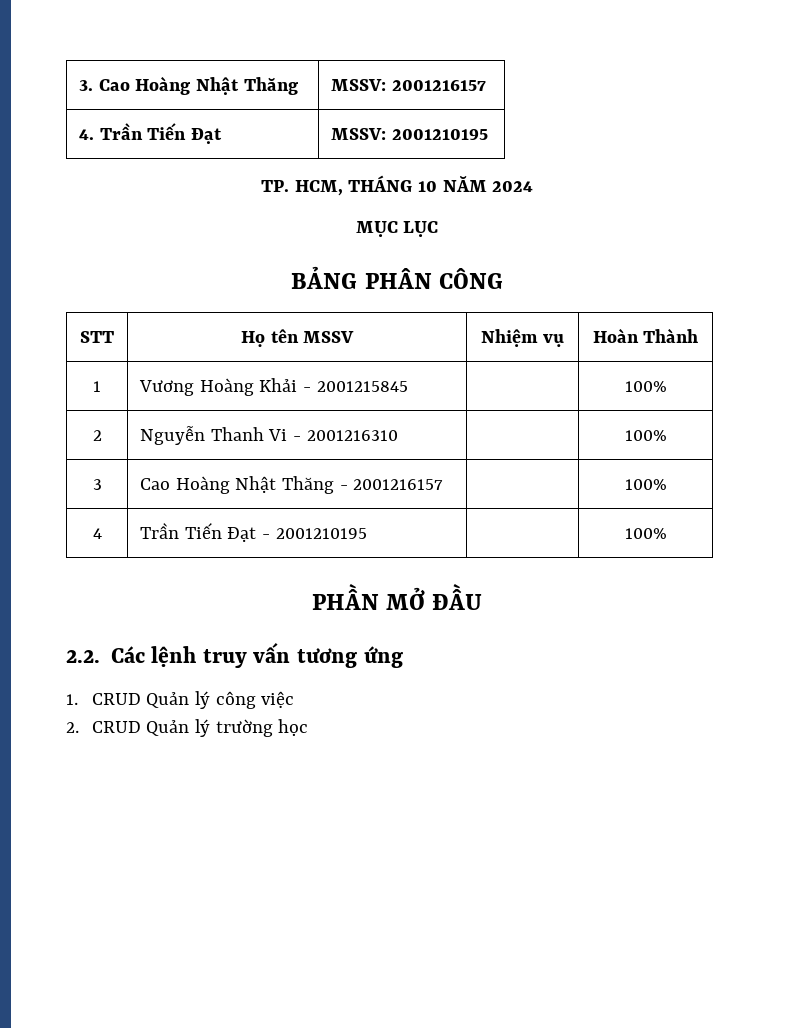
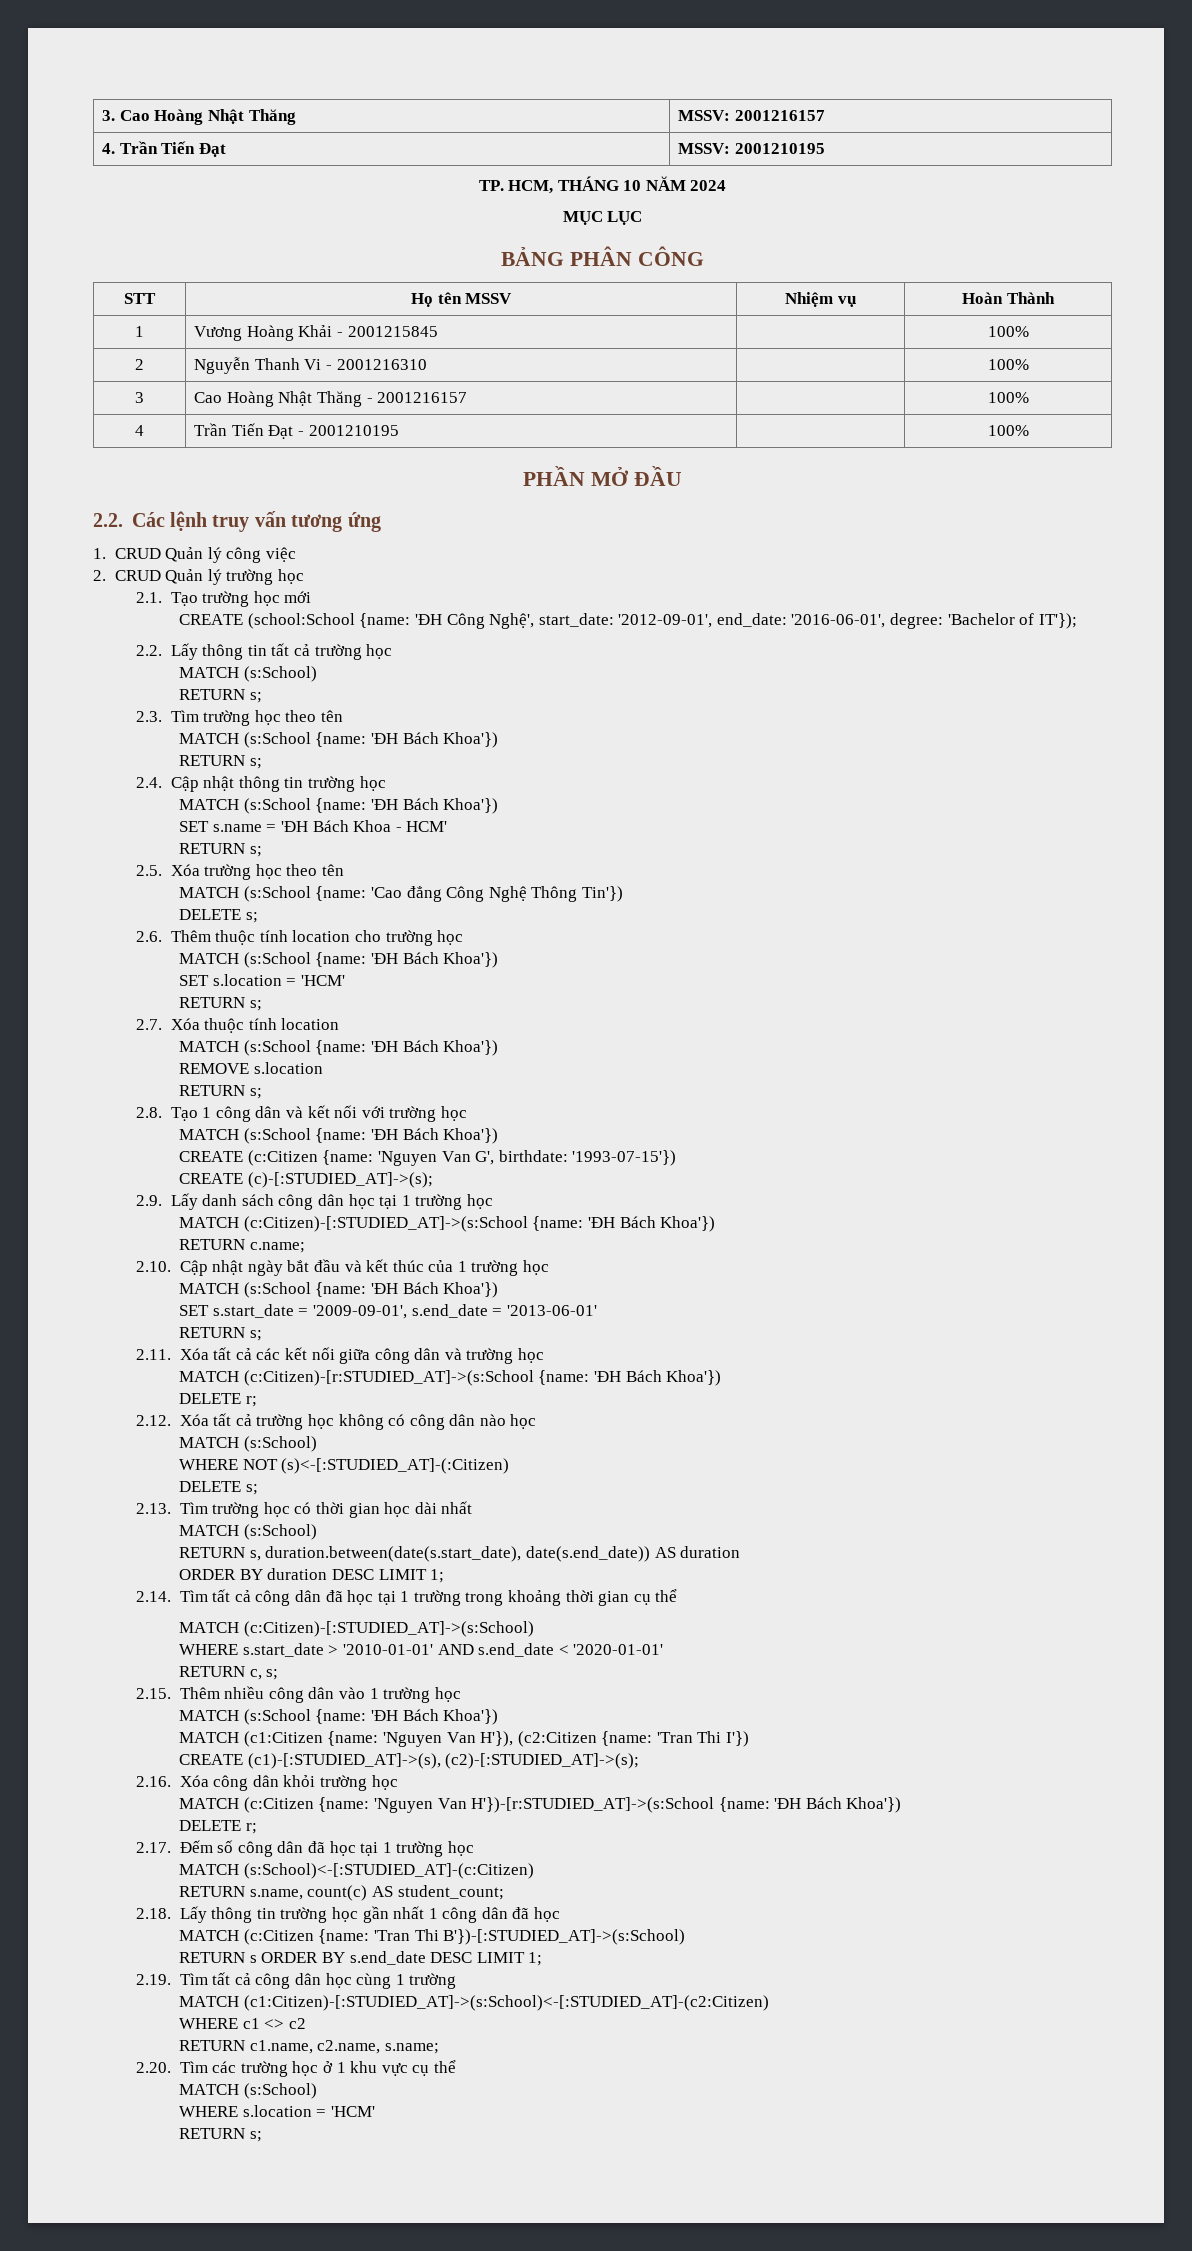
(309, 727) none -> [136,591,312,607] [179,613,1077,629] [136,643,393,660] [179,666,317,682] [179,689,262,703] [136,710,343,726] [179,732,499,748] [179,755,262,769] [136,776,386,792] [179,798,499,814] [179,820,448,832] [179,843,262,857] [136,864,344,880] [179,886,623,902] [179,909,258,923] [136,930,464,946] [179,952,499,968] [179,974,345,986] [179,997,262,1011] [136,1018,340,1033] [179,1040,499,1056] [179,1062,323,1074] [179,1085,262,1099] [136,1105,467,1122] [179,1128,499,1144] [179,1150,677,1166] [179,1172,433,1188] [136,1193,493,1210] [179,1216,716,1232] [179,1239,305,1253] [136,1259,550,1276] [179,1282,499,1298] [179,1304,597,1319] [179,1327,262,1341] [136,1347,545,1364] [179,1370,722,1386] [179,1393,257,1407] [136,1413,537,1430] [179,1436,317,1452] [179,1458,510,1474] [179,1481,258,1495] [136,1501,473,1518] [179,1524,317,1540] [179,1546,741,1562] [179,1568,445,1583] [136,1589,678,1606] [179,1621,534,1637] [179,1643,664,1657] [179,1666,279,1680] [136,1686,461,1703] [179,1709,499,1725] [179,1731,750,1747] [179,1753,640,1769] [136,1775,398,1791] [179,1797,902,1813] [179,1820,257,1834] [136,1840,474,1857] [179,1863,534,1879] [179,1885,504,1901] [136,1906,561,1923] [179,1929,686,1945] [179,1951,543,1966] [136,1972,457,1989] [179,1995,769,2011] [179,2018,306,2029] [179,2040,439,2054] [136,2060,456,2077] [179,2083,317,2099] [179,2105,375,2117] [179,2128,262,2142] // 2.1. Tạo trường học mới // CREATE (school:School {name: 'ĐH Công Nghệ', start_date: '2012-09-01', end_date: '2016-06-01', degree: 'Bachelor of IT'}); // 2.2. Lấy thông tin tất cả trường học // MATCH (s:School) // RETURN s; // 2.3. Tìm trường học theo tên // MATCH (s:School {name: 'ĐH Bách Khoa'}) // RETURN s; // 2.4. Cập nhật thông tin trường học // MATCH (s:School {name: 'ĐH Bách Khoa'}) // SET s.name = 'ĐH Bách Khoa - HCM' // RETURN s; // 2.5. Xóa trường học theo tên // MATCH (s:School {name: 'Cao đẳng Công Nghệ Thông Tin'}) // DELETE s; // 2.6. Thêm thuộc tính location cho trường học // MATCH (s:School {name: 'ĐH Bách Khoa'}) // SET s.location = 'HCM' // RETURN s; // 2.7. Xóa thuộc tính location // MATCH (s:School {name: 'ĐH Bách Khoa'}) // REMOVE s.location // RETURN s; // 2.8. Tạo 1 công dân và kết nối với trường học // MATCH (s:School {name: 'ĐH Bách Khoa'}) // CREATE (c:Citizen {name: 'Nguyen Van G', birthdate: '1993-07-15'}) // CREATE (c)-[:STUDIED_AT]->(s); // 2.9. Lấy danh sách công dân học tại 1 trường học // MATCH (c:Citizen)-[:STUDIED_AT]->(s:School {name: 'ĐH Bách Khoa'}) // RETURN c.name; // 2.10. Cập nhật ngày bắt đầu và kết thúc của 1 trường học // MATCH (s:School {name: 'ĐH Bách Khoa'}) // SET s.start_date = '2009-09-01', s.end_date = '2013-06-01' // RETURN s; // 2.11. Xóa tất cả các kết nối giữa công dân và trường học // MATCH (c:Citizen)-[r:STUDIED_AT]->(s:School {name: 'ĐH Bách Khoa'}) // DELETE r; // 2.12. Xóa tất cả trường học không có công dân nào học // MATCH (s:School) // WHERE NOT (s)<-[:STUDIED_AT]-(:Citizen) // DELETE s; // 2.13. Tìm trường học có thời gian học dài nhất // MATCH (s:School) // RETURN s, duration.between(date(s.start_date), date(s.end_date)) AS duration // ORDER BY duration DESC LIMIT 1; // 2.14. Tìm tất cả công dân đã học tại 1 trường trong khoảng thời gian cụ thể // MATCH (c:Citizen)-[:STUDIED_AT]->(s:School) // WHERE s.start_date > '2010-01-01' AND s.end_date < '2020-01-01' // RETURN c, s; // 2.15. Thêm nhiều công dân vào 1 trường học // MATCH (s:School {name: 'ĐH Bách Khoa'}) // MATCH (c1:Citizen {name: 'Nguyen Van H'}), (c2:Citizen {name: 'Tran Thi I'}) // CREATE (c1)-[:STUDIED_AT]->(s), (c2)-[:STUDIED_AT]->(s); // 2.16. Xóa công dân khỏi trường học // MATCH (c:Citizen {name: 'Nguyen Van H'})-[r:STUDIED_AT]->(s:School {name: 'ĐH Bách Khoa'}) // DELETE r; // 2.17. Đếm số công dân đã học tại 1 trường học // MATCH (s:School)<-[:STUDIED_AT]-(c:Citizen) // RETURN s.name, count(c) AS student_count; // 2.18. Lấy thông tin trường học gần nhất 1 công dân đã học // MATCH (c:Citizen {name: 'Tran Thi B'})-[:STUDIED_AT]->(s:School) // RETURN s ORDER BY s.end_date DESC LIMIT 1; // 2.19. Tìm tất cả công dân học cùng 1 trường // MATCH (c1:Citizen)-[:STUDIED_AT]->(s:School)<-[:STUDIED_AT]-(c2:Citizen) // WHERE c1 <> c2 // RETURN c1.name, c2.name, s.name; // 2.20. Tìm các trường học ở 1 khu vực cụ thể // MATCH (s:School) // WHERE s.location = 'HCM' // RETURN s;

